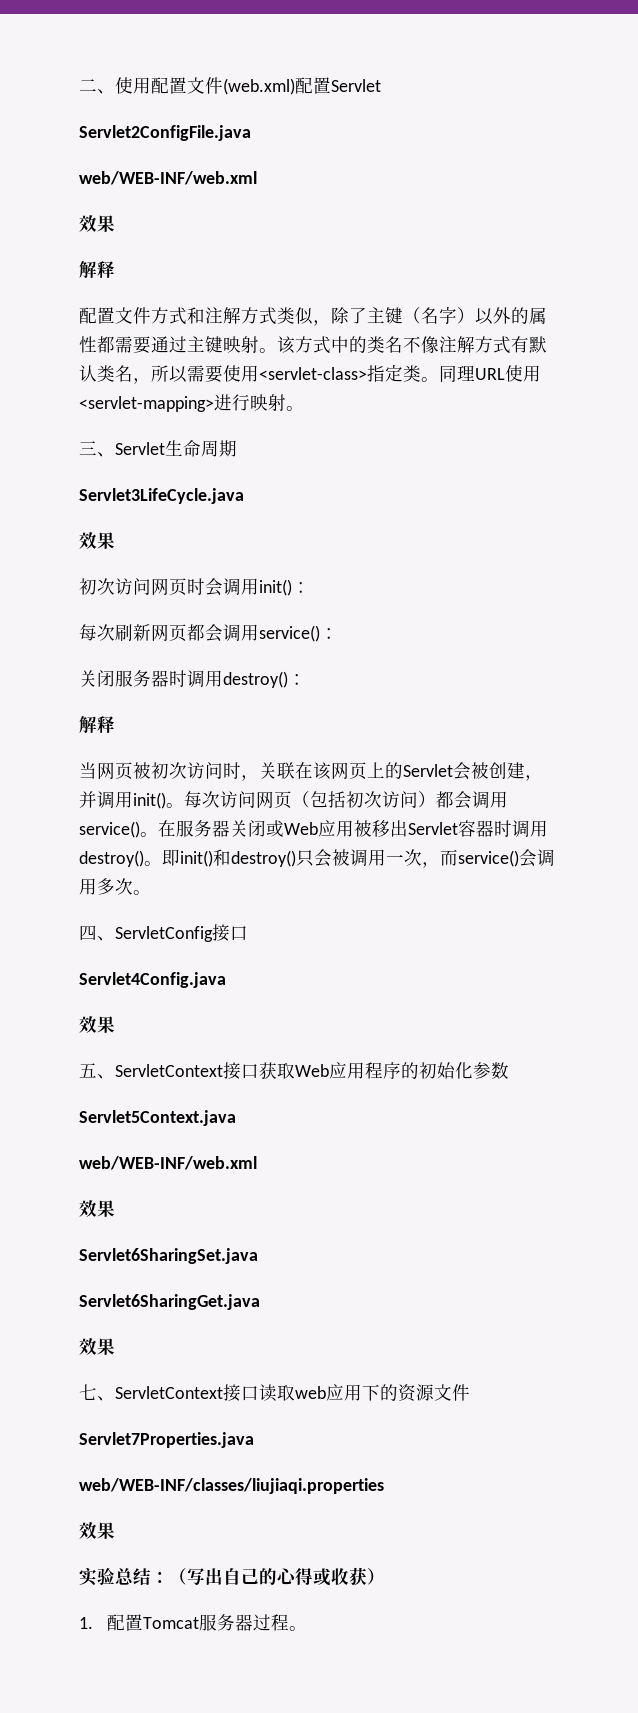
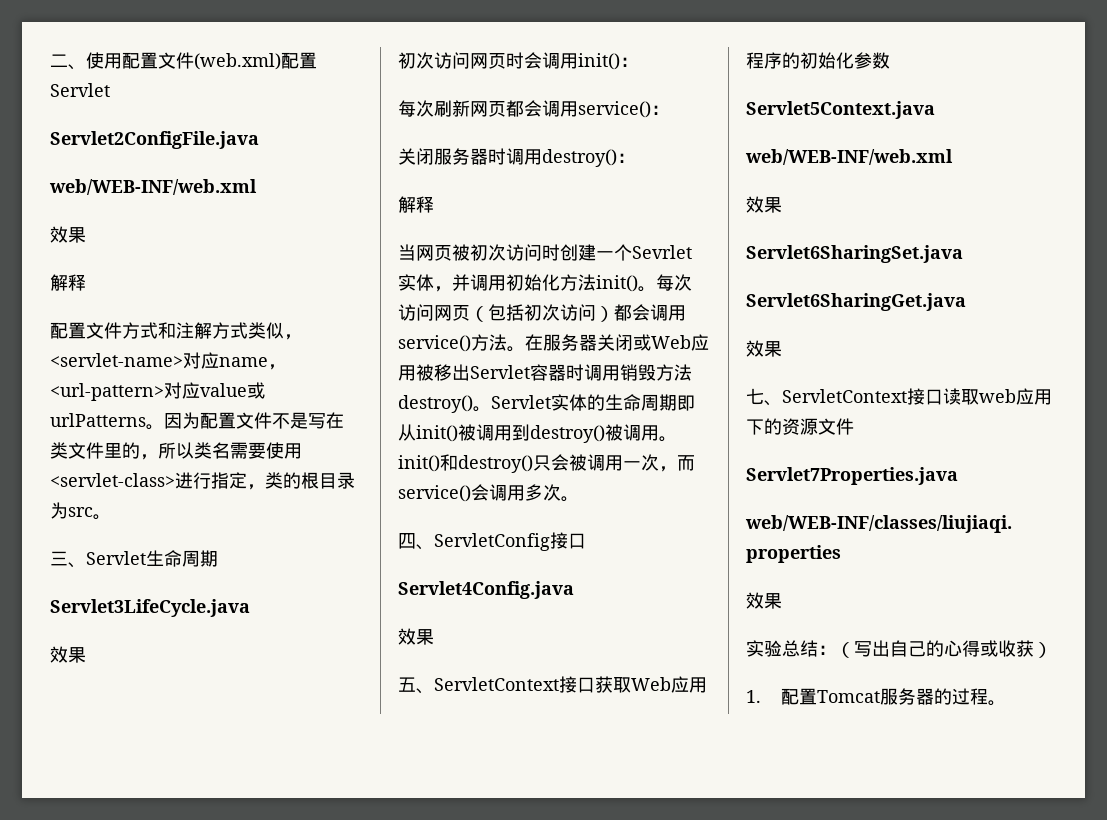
[331,306,547,325] [79,336,547,354] [79,364,541,384] [79,394,286,412] 除了主键（名字）以外的属性都需要通过主键映射。该方式中的类名不像注解方式有默认类名，所以需要使用<servlet-class>指定类。同理URL使用<servlet-mapping>进行映射 -> [50,352,286,370] [50,382,265,401] [50,412,344,430] [50,442,302,460] [50,472,355,490] [50,502,93,519] <servlet-name>对应name，<url-pattern>对应value或urlPatterns。因为配置文件不是写在类文件里的，所以类名需要使用<servlet-class>进行指定，类的根目录为src
[241,762,543,781] [79,791,133,809] ，关联在该网页上的Servlet会被创建，并调用 -> [560,244,692,261] [398,274,596,292] 创建一个Sevrlet实体，并调用初始化方法
(140, 829) none -> [471,334,507,351] 方法
[79,849,180,867] destroy()。即 -> [620,364,692,381] [398,394,695,413] [398,424,677,443] 销毁方法destroy()。Servlet实体的生命周期即从init()被调用到destroy()被调用。
(254, 1622) none -> [933,688,952,705] 的

